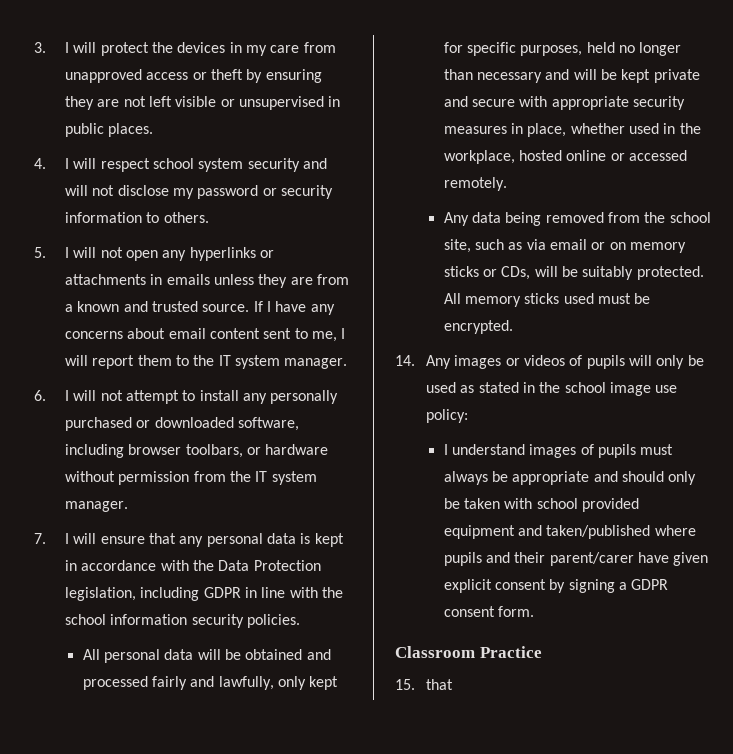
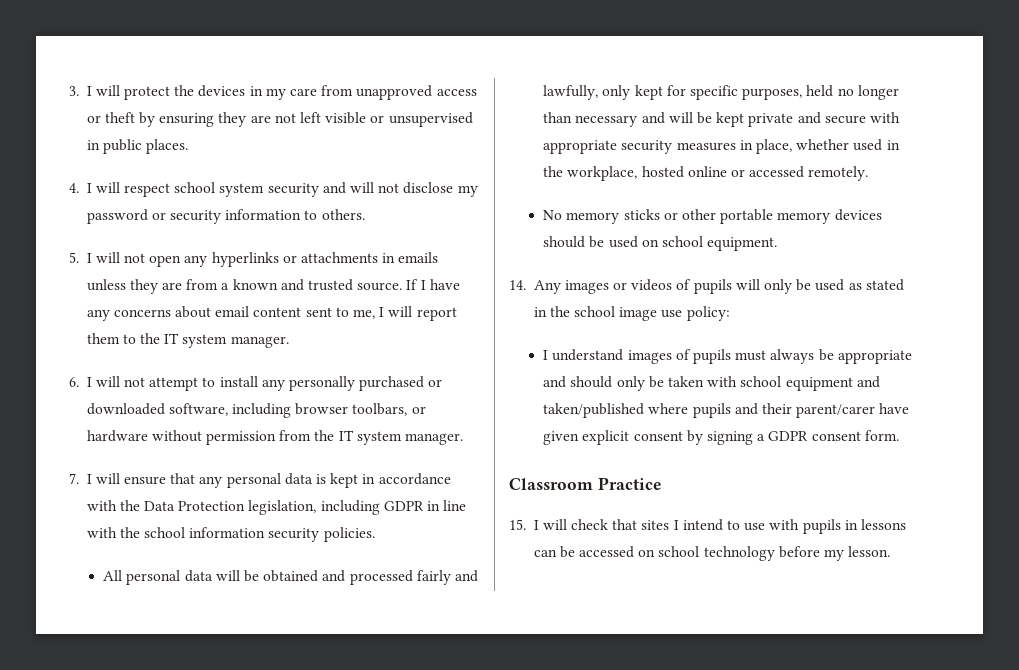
[443,212,711,226] [443,239,686,253] [443,266,704,280] [443,293,651,307] [443,320,513,334] Any data being removed from the school site, such as via email or on memory sticks or CDs, will be suitably protected. All memory sticks used must be encrypted. -> [543,209,882,224] [543,236,778,251] No memory sticks or other portable memory devices should be used on school equipment.
[581,498,639,512] provided -> (782, 381) none
[426,679,454,690] that -> [533,519,906,534] [533,546,891,561] I will check that sites I intend to use with pupils in lessons can be accessed on school technology before my lesson.

